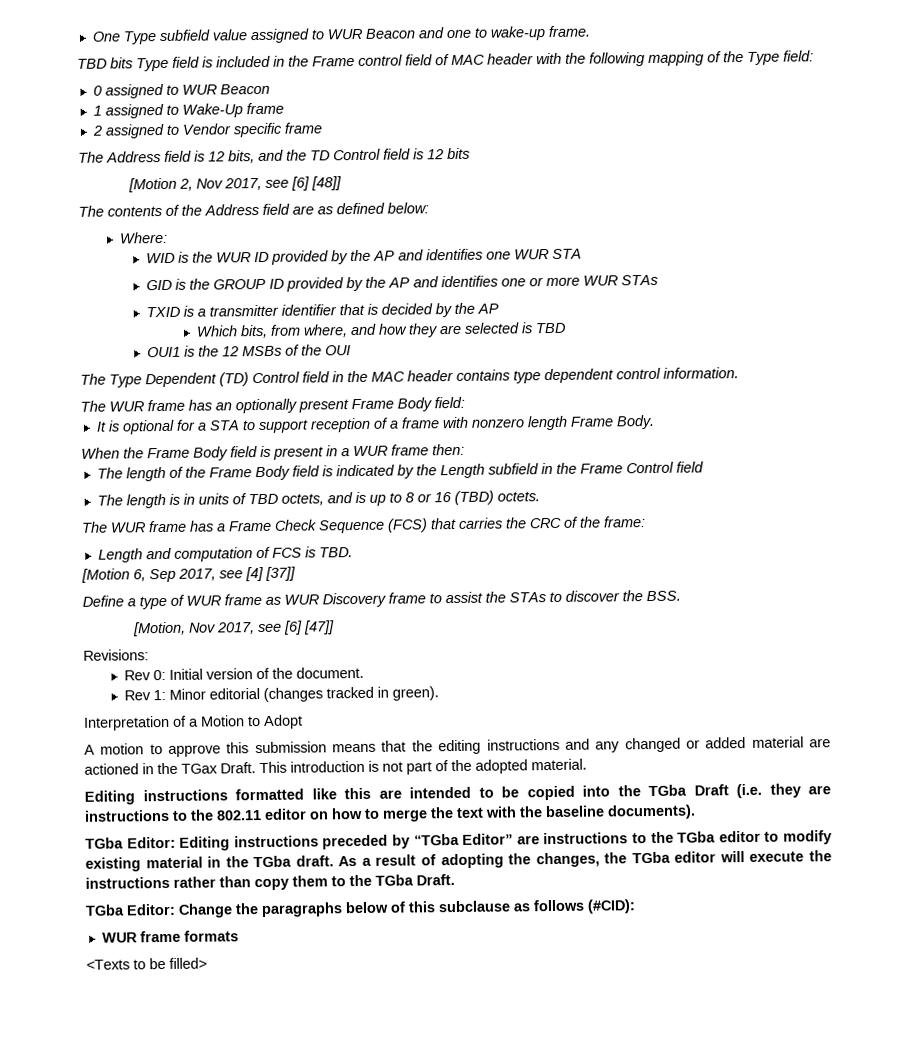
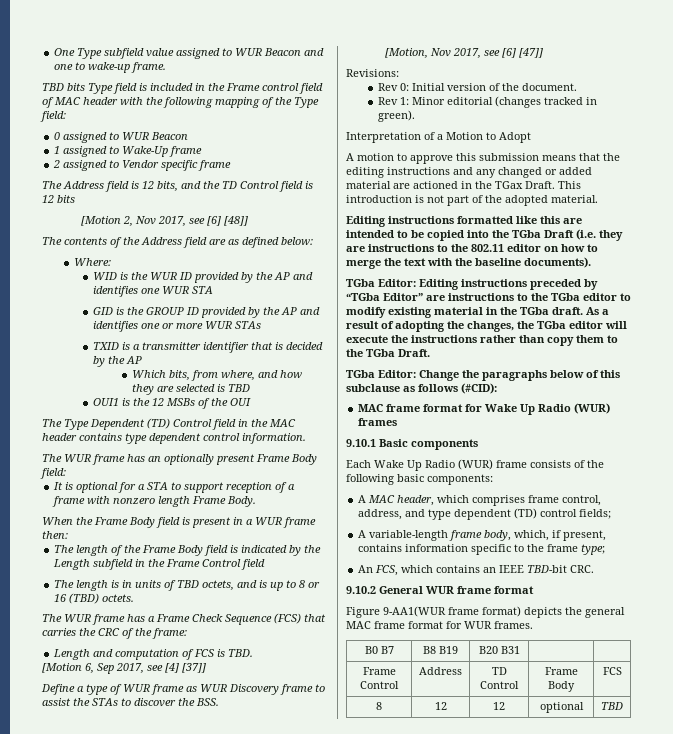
[101,930,239,943] [86,957,207,970] WUR frame formats // <Texts to be filled> -> [358,403,611,415] [358,418,398,426] [346,439,478,450] [346,459,604,471] [346,474,493,485] [358,495,602,506] [358,508,612,520] [358,530,607,541] [358,544,606,555] [358,565,595,576] [346,586,534,594] [346,606,625,618] [346,621,533,629] [364,646,394,654] [423,646,458,654] [478,646,520,654] [362,667,396,675] [360,681,399,689] [419,667,462,675] [491,667,507,675] [480,681,519,689] [544,667,578,675] [548,681,575,692] [602,667,622,675] [376,702,382,710] [434,702,447,710] [493,702,505,710] [539,702,584,713] [601,702,623,710] MAC frame format for Wake Up Radio (WUR) frames // 9.10.1 Basic components // Each Wake Up Radio (WUR) frame consists of the following basic components: // A MAC header, which comprises frame control, address, and type dependent (TD) control fields; // A variable-length frame body, which, if present, contains information specific to the frame type; // An FCS, which contains an IEEE TBD-bit CRC. // 9.10.2 General WUR frame format // Figure 9-AA1(WUR frame format) depicts the general MAC frame format for WUR frames. // B0 B7 | B8 B19 | B20 B31 | | // Frame Control | Address | TD Control | Frame Body | FCS // 8 | 12 | 12 | optional | TBD

